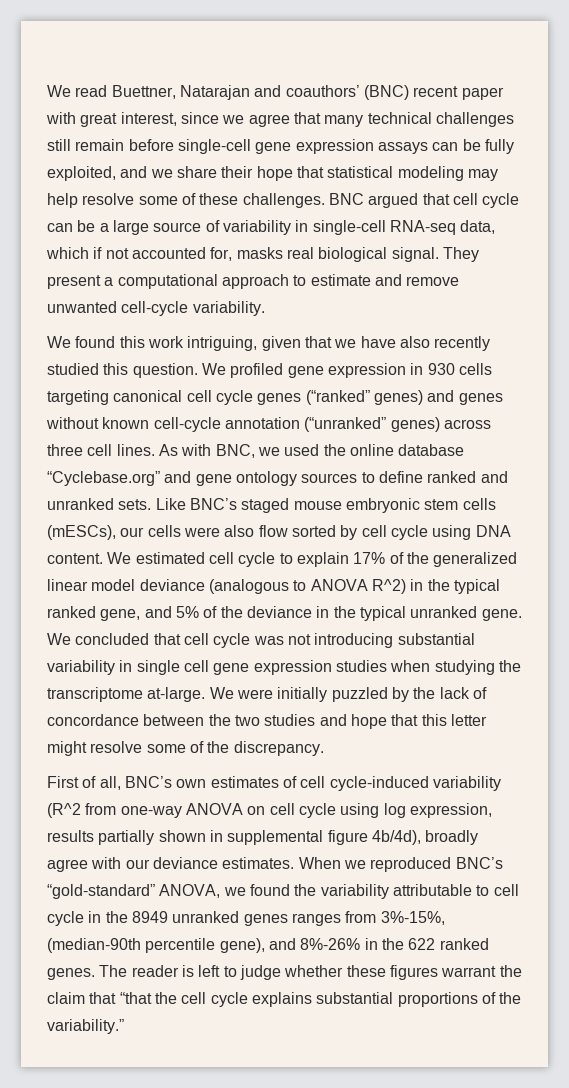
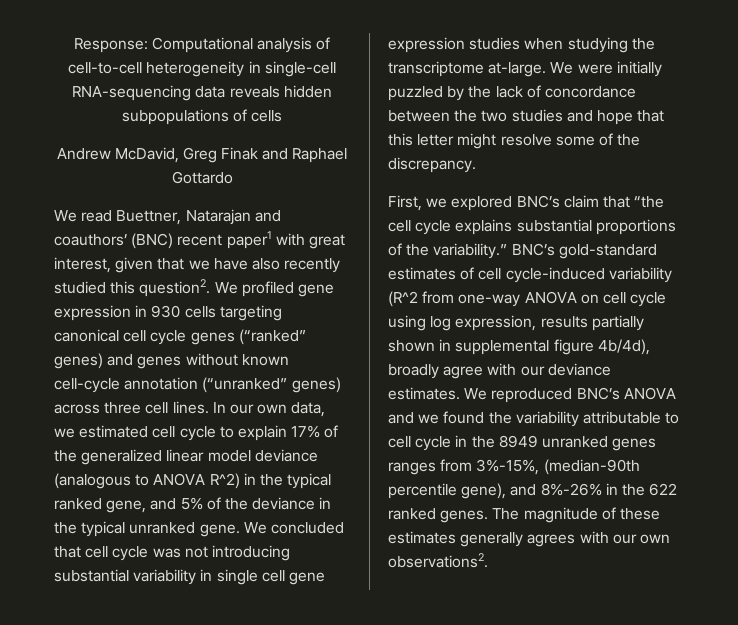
(47, 91) none -> [73,37,331,53] [68,61,336,77] [72,85,332,101] [121,109,283,125] [56,147,348,163] [171,171,233,184] Response: Computational analysis of cell-to-cell heterogeneity in single-cell RNA-sequencing data reveals hidden subpopulations of cells // Andrew McDavid, Greg Finak and Raphael Gottardo //
[461,87,504,100] paper -> [226,231,272,249] paper1
[180,112,514,127] [47,139,514,154] [47,166,498,181] [47,193,520,208] [47,220,496,235] [46,247,479,262] [47,274,460,289] [47,301,265,316] [47,336,258,351] since we agree that many technical challenges still remain before single-cell gene expression assays can be fully exploited, and we share their hope that statistical modeling may help resolve some of these challenges. BNC argued that cell cycle can be a large source of variability in single-cell RNA-seq data, which if not accounted for, masks real biological signal. They present a computational approach to estimate and remove unwanted cell-cycle variability. // We found this work intriguing, -> (111, 265) none
[132,363,198,378] question. -> [139,279,211,297] question2.
[158,444,465,458] [47,471,508,486] [47,498,496,513] [47,525,511,540] [47,552,132,564] As with BNC, we used the online database “Cyclebase.org” and gene ontology sources to define ranked and unranked sets. Like BNC’s staged mouse embryonic stem cells (mESCs), our cells were also flow sorted by cell cycle using DNA content. We -> [212,402,326,417] [54,428,75,438] In our own data, we
[47,776,207,790] First of all, BNC’s own -> [388,195,665,211] [388,219,676,235] [388,243,657,259] First, we explored BNC’s claim that “the cell cycle explains substantial proportions of the variability.” BNC’s gold-standard
[298,857,503,872] [47,884,221,899] When we reproduced BNC’s “gold-standard” ANOVA, -> [464,387,676,403] [388,412,414,424] We reproduced BNC’s ANOVA and
[131,965,522,980] [47,992,522,1007] [47,1019,124,1034] reader is left to judge whether these figures warrant the claim that “that the cell cycle explains substantial proportions of the variability.” -> [523,507,660,523] [388,531,670,547] [388,553,488,568] magnitude of these estimates generally agrees with our own observations2.

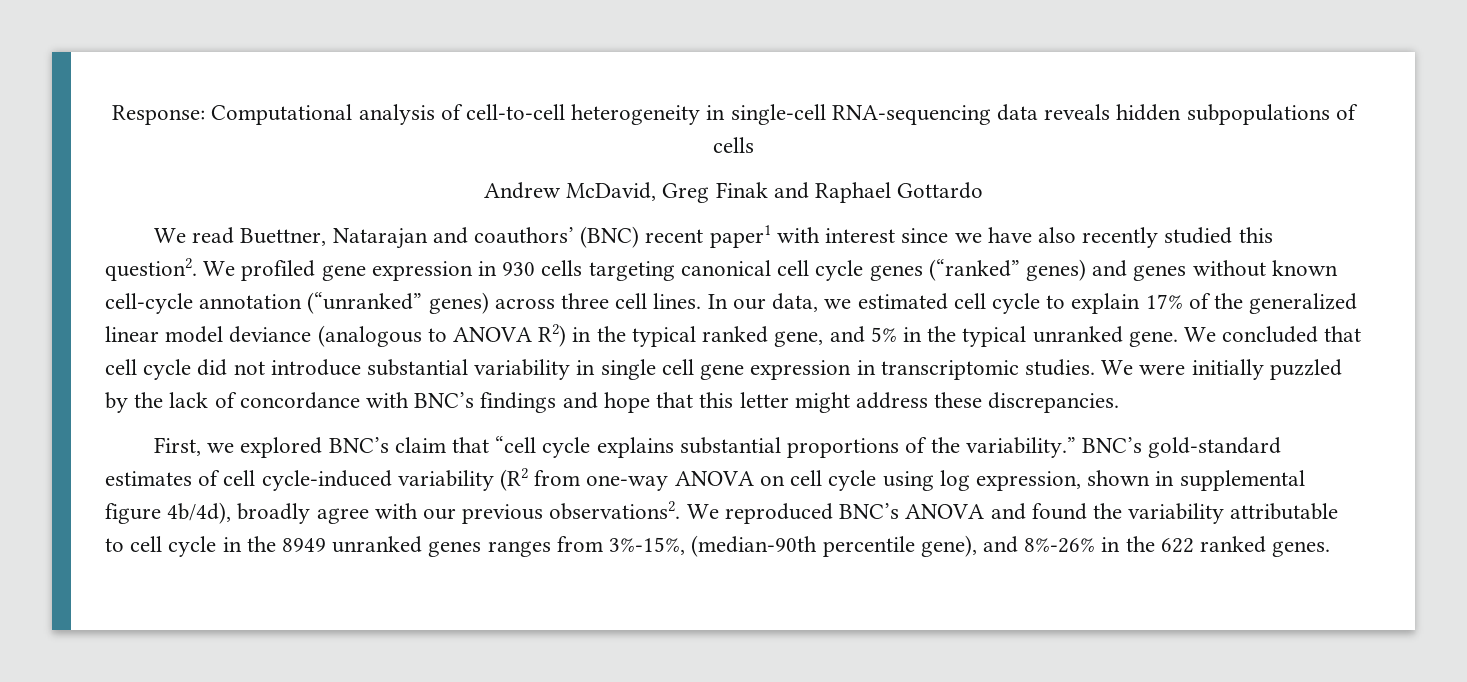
[308,234,345,249] [54,257,185,273] great interest, given that -> [825,228,949,243] interest since
[257,404,288,414] own -> (766, 304) none
[209,473,240,489] R^2) -> [538,324,567,347] R2)
[206,497,316,510] of the deviance -> (897, 334) none
[152,545,290,561] was not introducing -> [197,359,361,376] did not introduce
[469,37,655,53] [388,61,547,77] studies when studying the transcriptome at-large. -> [856,359,1095,380] in transcriptomic studies.
[388,109,563,122] between the two studies -> [366,392,557,413] with BNC’s findings
[500,133,641,146] [388,157,476,173] resolve some of the discrepancy. -> [855,392,1120,413] address these discrepancies.
[634,196,665,208] [388,220,411,232] “the cell -> [495,436,537,453] “cell
[388,291,418,307] (R^2 -> [500,468,529,491] (R2
[540,315,644,331] results partially -> (1081, 481) none
[547,363,611,376] [388,387,460,400] deviance estimates. -> [462,501,681,524] previous observations2.
[418,414,440,424] we -> (1026, 511) none
[492,507,660,523] [388,531,670,547] [388,553,488,568] The magnitude of these estimates generally agrees with our own observations2. -> (1331, 549) none

